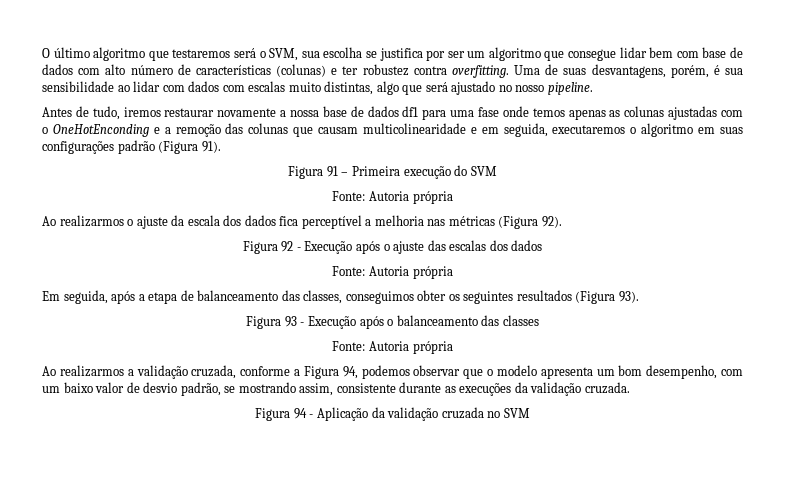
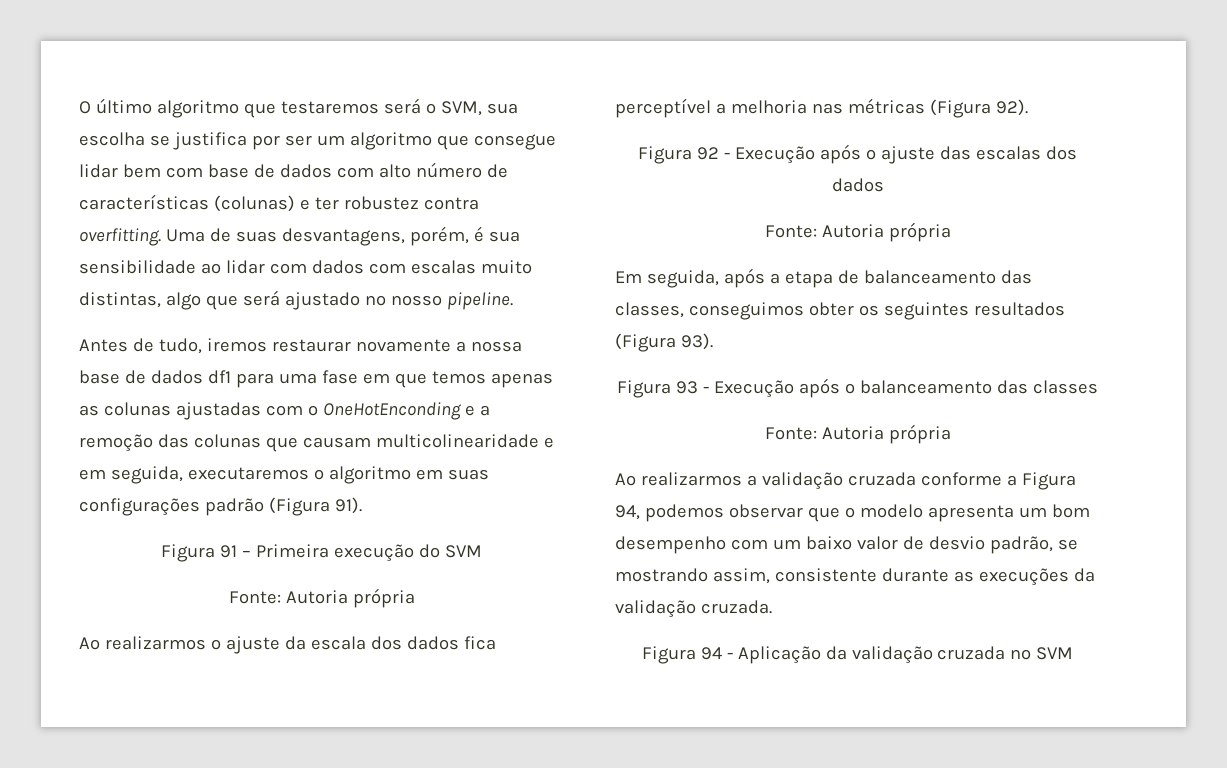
[502,106,529,117] onde -> [362,373,427,388] em que
[191,365,237,379] cruzada, -> [847,472,916,486] cruzada
[646,365,718,379] desempenho, -> [615,536,726,554] desempenho

